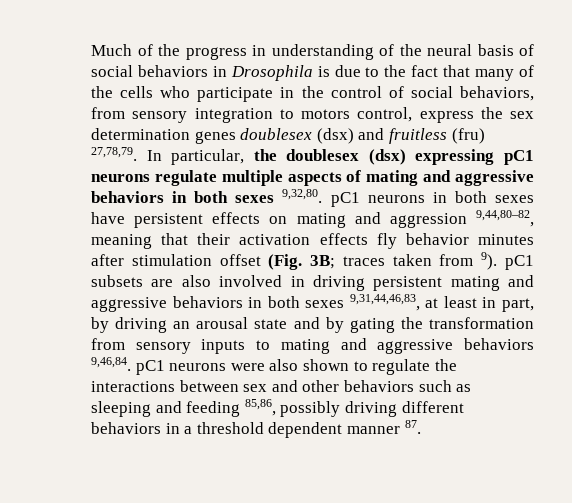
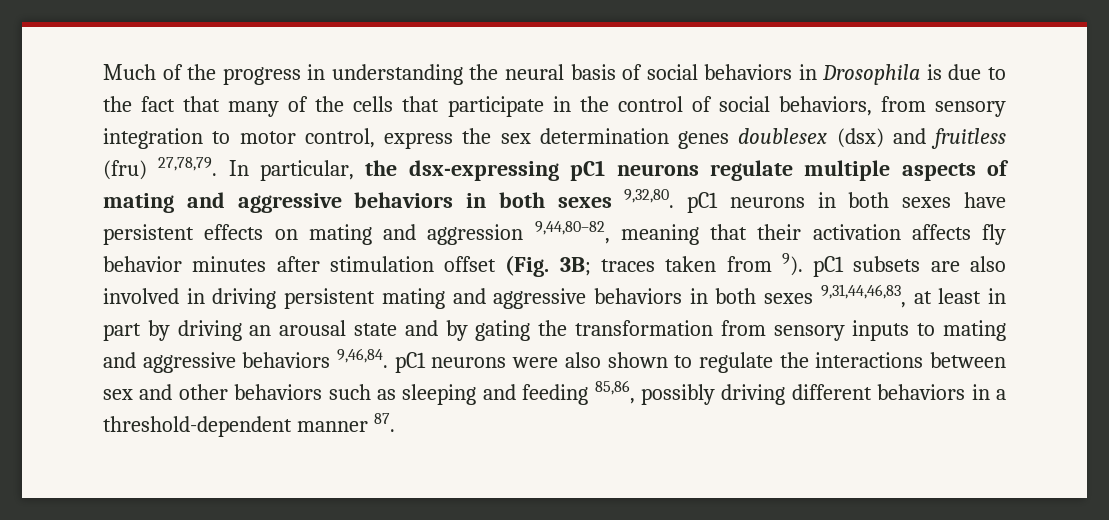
[379,44,394,56] of -> (463, 74) none
[160,86,191,98] who -> [402,96,440,112] that
[301,109,350,119] motors -> [239,131,296,144] motor
[286,149,495,165] doublesex (dsx) expressing -> [408,160,559,181] dsx-expressing
[319,233,368,245] effects -> [911,224,971,240] affects
[501,298,534,312] part, -> [103,323,141,341] part
[196,422,343,438] threshold dependent -> [103,416,292,437] threshold-dependent

